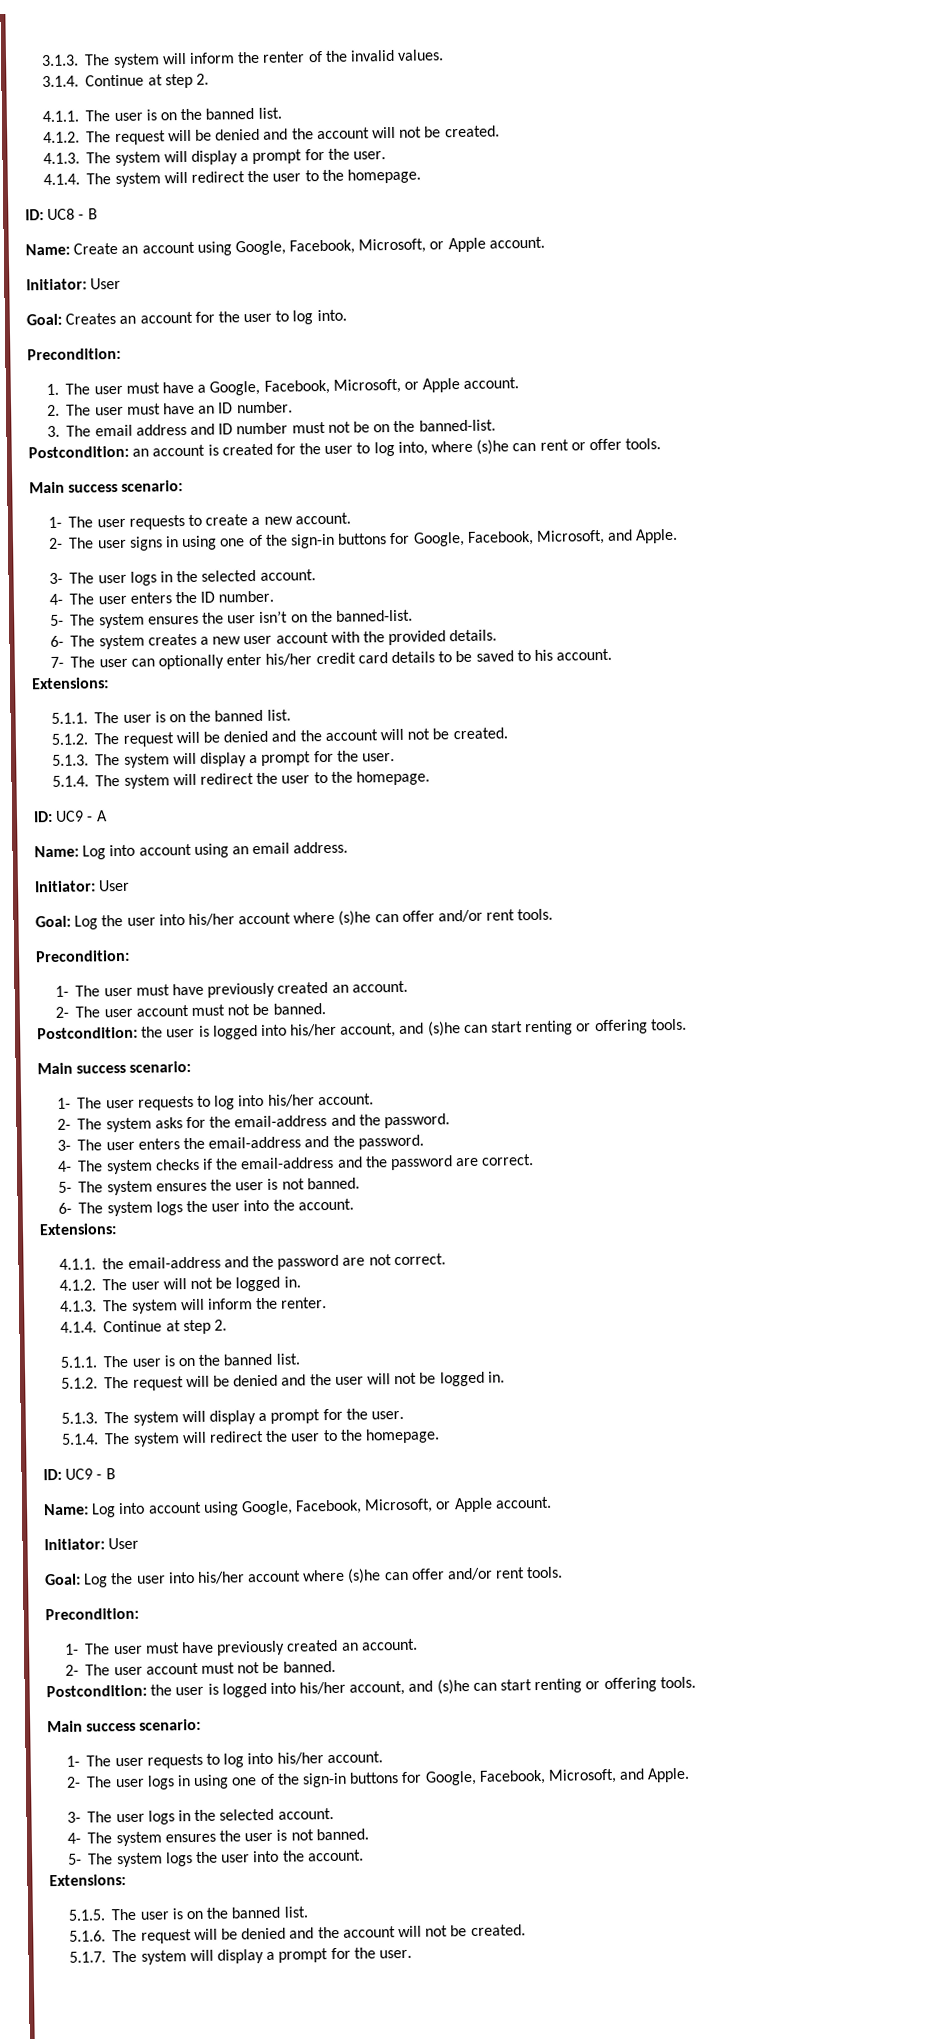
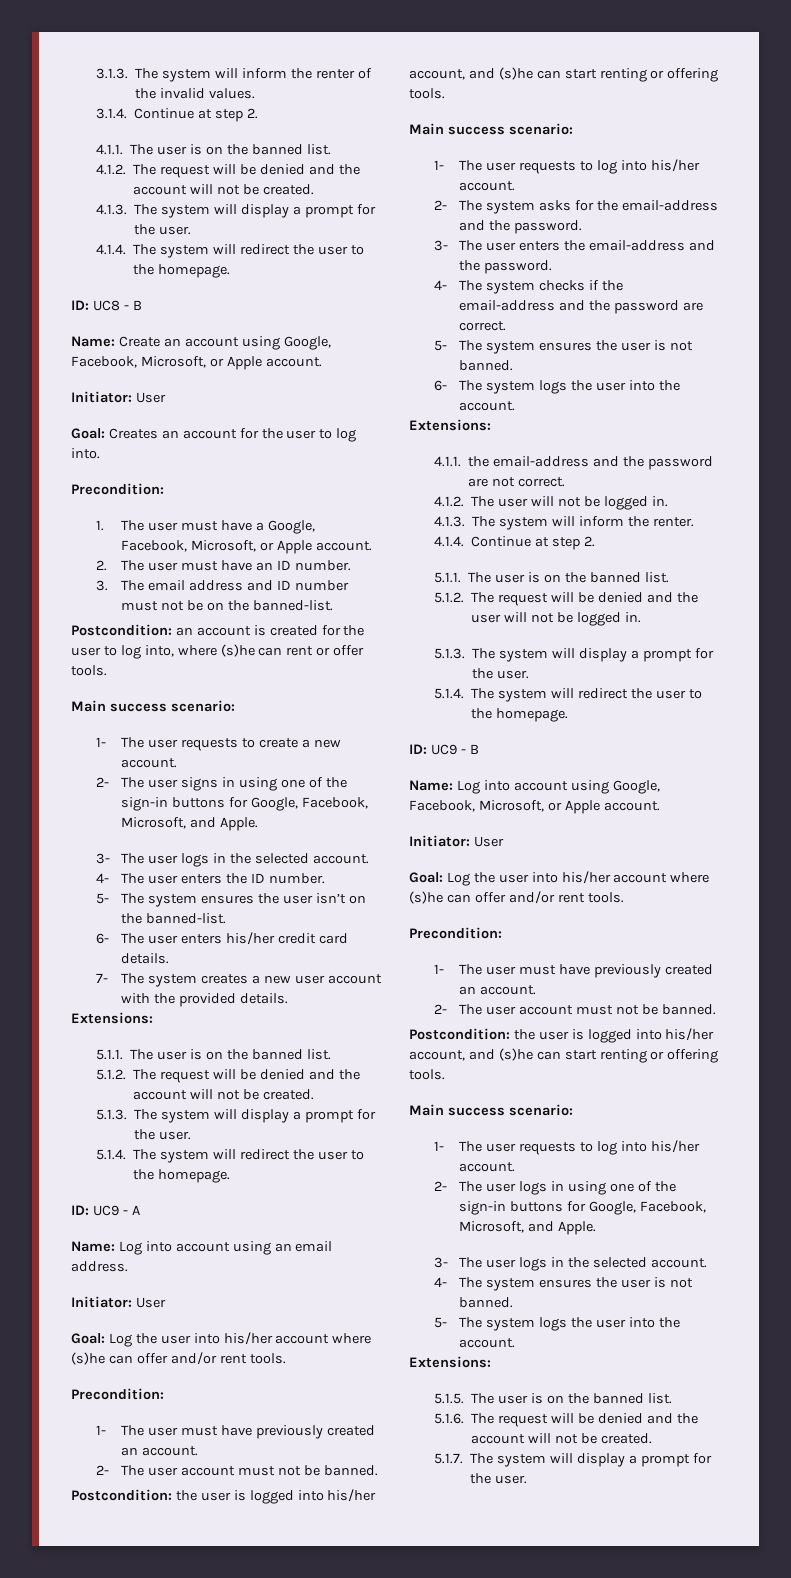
(96, 641) none -> [148,932,348,945] [121,953,170,964] [96,973,145,984] user enters his/her credit card details. // 7- The
[49,648,613,670] // 7- The user can optionally enter his/her credit card details to be saved to his account. -> (289, 998) none

